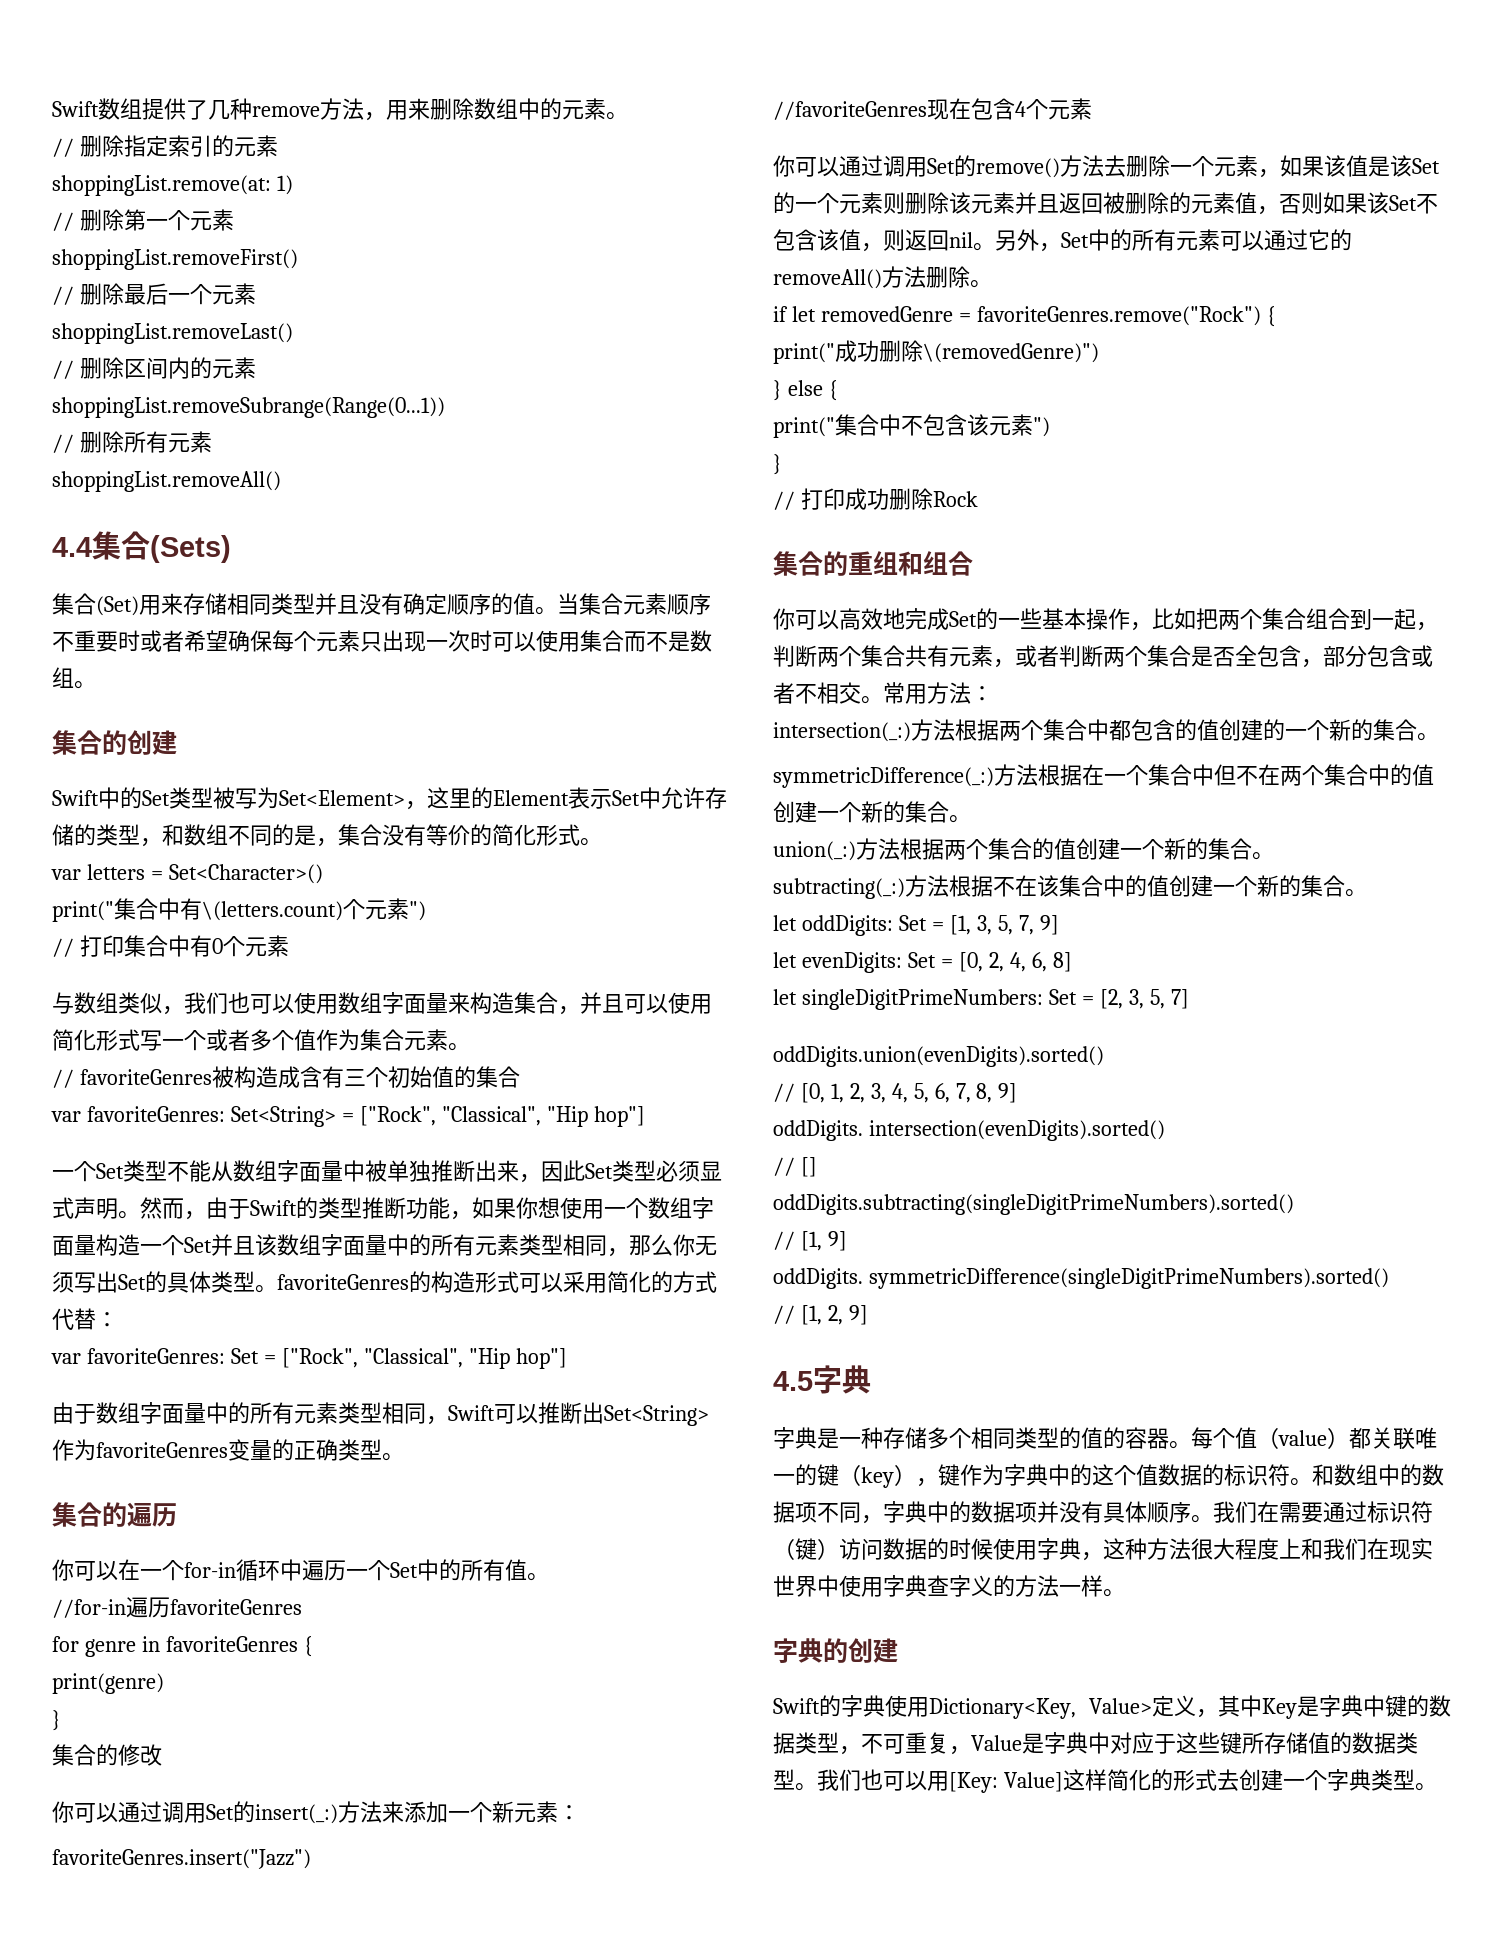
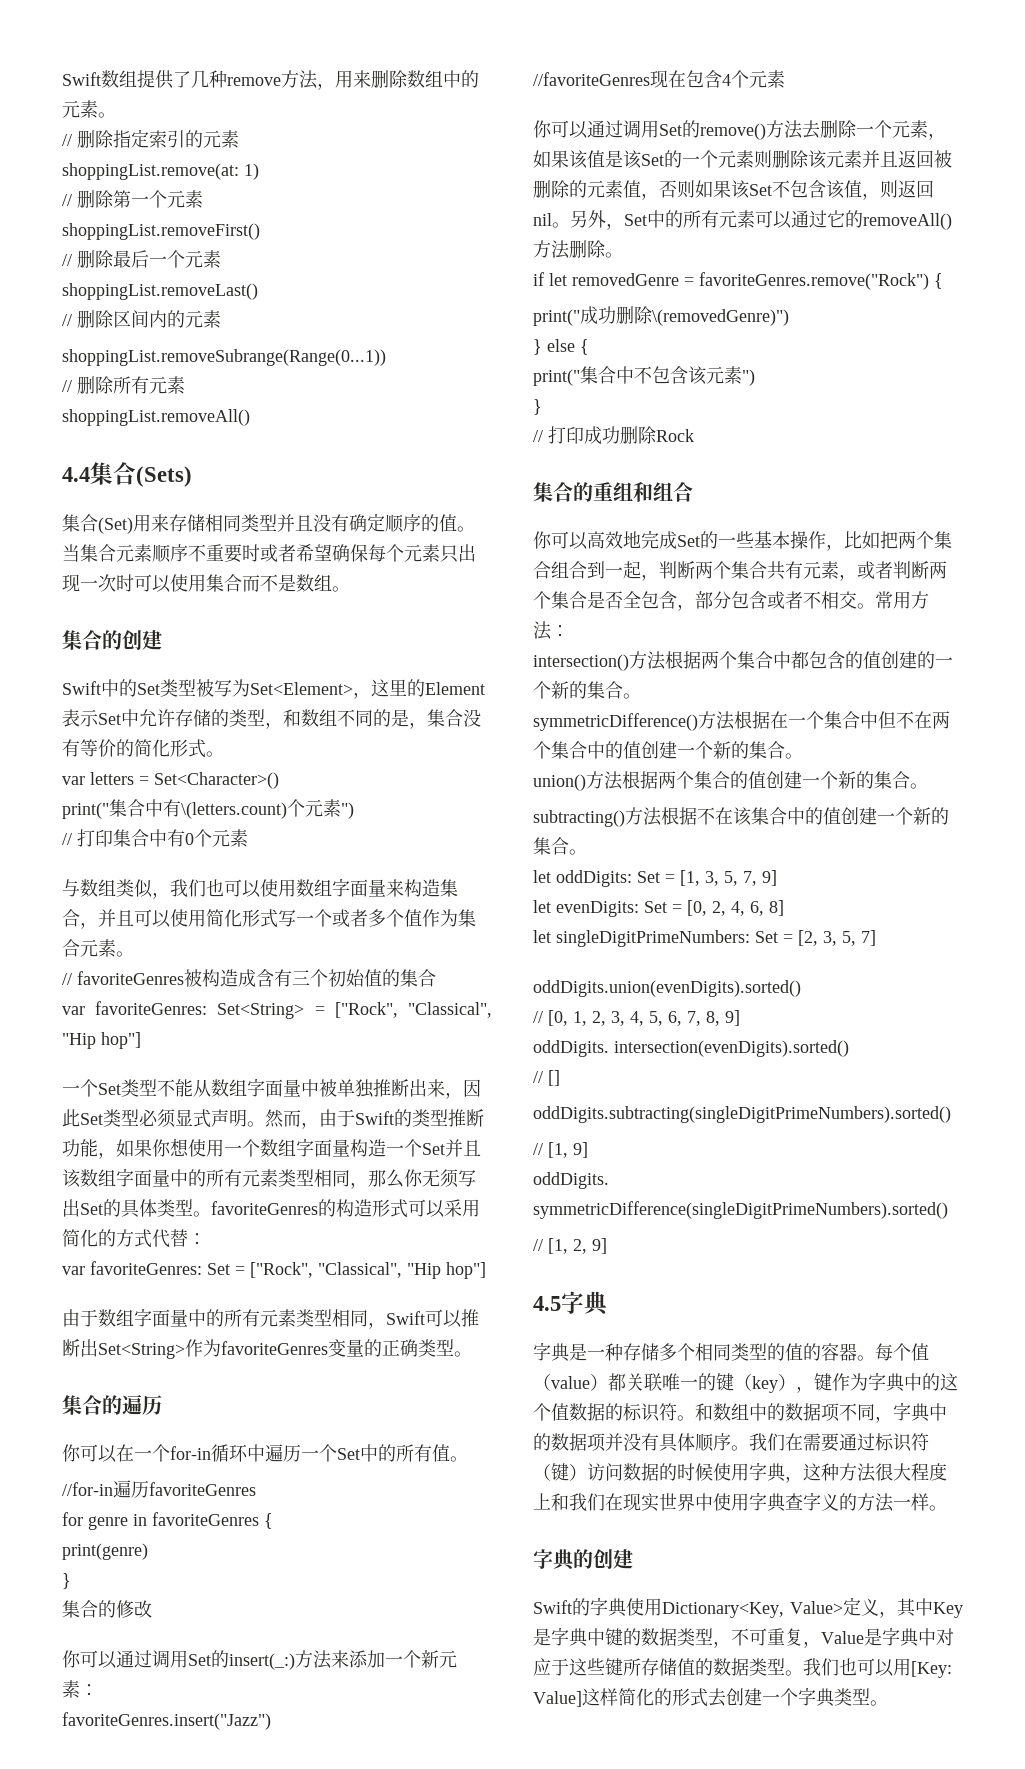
[773,722,911,742] intersection(_:) -> [533,654,629,671] intersection()
[773,767,994,788] symmetricDifference(_:) -> [533,713,698,731] symmetricDifference()
[773,841,856,861] union(_:) -> [533,774,586,791] union()
[773,878,905,899] subtracting(_:) -> [533,810,625,827] subtracting()

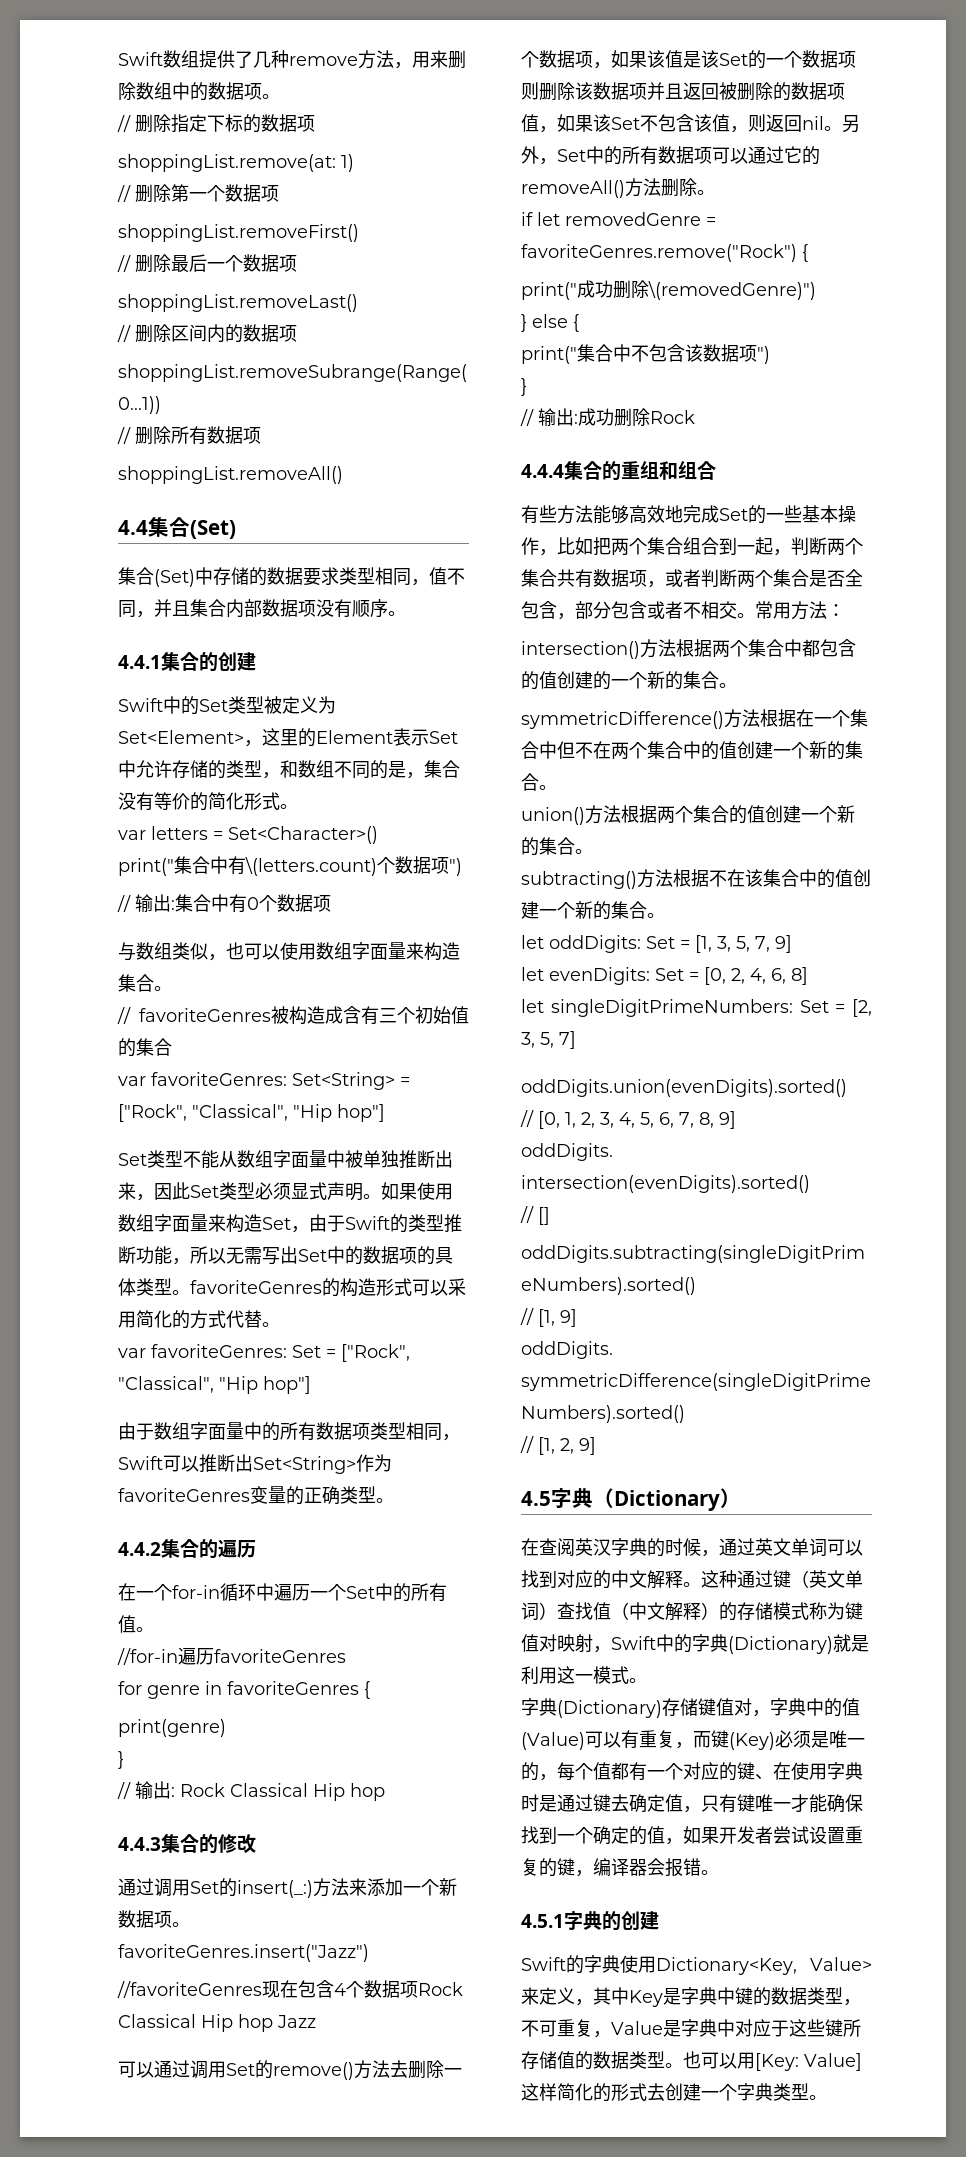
[62,100,98,118] 元素 -> [208,82,262,100] 数据项
[149,130,239,148] 索引的元素 -> [207,114,315,133] 下标的数据项
[167,190,203,208] 元素 -> [225,184,279,202] 数据项
[185,250,221,268] 元素 -> [243,254,297,272] 数据项
[185,310,221,328] 元素 -> [243,324,297,342] 数据项
[149,376,185,394] 元素 -> [207,426,261,444] 数据项
[136,466,192,487] [62,513,475,534] [62,544,476,563] [62,574,350,593] (Sets) // 集合(Set)用来存储相同类型并且没有确定顺序的值。当集合元素顺序不重要时或者希望确保每个元素只出现一次时可以使用集合而不是数组。 // -> [190,520,236,539] [118,567,465,587] [118,599,406,618] [118,655,161,669] (Set) // 集合(Set)中存储的数据要求类型相同，值不同，并且集合内部数据项没有顺序。 // 4.4.1
[214,680,232,697] 写 -> [282,696,318,714] 定义
[305,799,341,817] 元素 -> [395,856,449,874] 数据项
[77,829,113,847] 打印 -> [135,894,175,913] 输出:
[212,829,248,847] 元素 -> [277,894,331,912] 数据项
[170,879,206,897] 我们 -> (226, 957) none
[80,909,476,929] [62,939,116,957] ，并且可以使用简化形式写一个或者多个值作为集合元素 -> (154, 983) none
[62,1079,98,1097] 一个 -> (385, 1113) none
[265,1109,301,1128] 然而 -> [381,1182,453,1200] [118,1214,291,1233] 如果使用数组字面量来构造Set
[116,1138,481,1157] [62,1168,476,1189] [62,1199,103,1217] 如果你想使用一个数组字面量构造一个Set并且该数组字面量中的所有元素类型相同，那么你无须写出Set -> [190,1246,417,1265] 所以无需写出Set中的数据项
[188,1233,206,1245] ： -> [262,1322,280,1327] 。
[260,1309,296,1327] 元素 -> [316,1422,370,1440] 数据项
(472, 1354) none -> [118,1542,161,1556] 4.4.2
[62,1444,117,1463] 你可以 -> (256, 1549) none
(71, 1581) none -> [117,1781,385,1801] [118,1837,161,1851] // 输出: Rock Classical Hip hop // 4.4.3
[62,1650,117,1669] 你可以 -> (256, 1843) none
[439,1650,457,1668] [62,1680,98,1698] 元素： -> [118,1910,190,1928] 数据项。
[749,70,785,88] [533,120,552,138] 元素 // 你 -> [364,1980,463,1998] [118,2014,316,2032] 数据项Rock Classical Hip hop Jazz //
[892,120,928,138] 元素 -> [539,50,593,68] 数据项
[718,150,754,168] 元素 -> [802,50,856,68] 数据项
[826,150,862,168] 元素 -> [593,82,647,100] 数据项
[587,180,695,200] 元素值，否则 -> [791,82,845,100] [521,114,557,133] 数据项值，
[719,210,755,228] 元素 -> [658,146,712,164] 数据项
[706,366,742,384] 元素 -> [703,344,757,362] 数据项
[548,426,584,444] 打印 -> [538,408,578,427] 输出:
(694, 435) none -> [521,464,564,478] 4.4.4
[533,531,588,550] 你可以 -> [521,505,629,524] 有些方法能够
[803,561,839,579] 元素 -> [593,569,647,587] 数据项
[533,1342,929,1362] [533,1372,958,1393] [533,1402,947,1423] [533,1433,929,1452] [533,1462,947,1483] [533,1492,947,1512] // 字典是一种存储多个相同类型的值的容器。每个值（value）都关联唯一的键（key），键作为字典中的这个值数据的标识符。和数组中的数据项不同，字典中的数据项并没有具体顺序。我们在需要通过标识符（键）访问数据的时候使用字典，这种方法很大程度上和我们在现实世界中使用字典查字义的方法一样。 // -> [593,1488,741,1511] [521,1538,863,1557] [521,1570,863,1589] [521,1602,863,1621] [521,1634,869,1654] [521,1666,647,1684] [521,1698,860,1718] [521,1730,865,1750] [521,1762,863,1781] [521,1794,863,1813] [521,1826,863,1845] [521,1858,719,1877] [521,1914,564,1928] （Dictionary） // 在查阅英汉字典的时候，通过英文单词可以找到对应的中文解释。这种通过键（英文单词）查找值（中文解释）的存储模式称为键值对映射，Swift中的字典(Dictionary)就是利用这一模式。 // 字典(Dictionary)存储键值对，字典中的值(Value)可以有重复，而键(Key)必须是唯一的，每个值都有一个对应的键、在使用字典时是通过键去确定值，只有键唯一才能确保找到一个确定的值，如果开发者尝试设置重复的键，编译器会报错。 // 4.5.1
(843, 1607) none -> [521,1987,539,2005] 来
[803,1658,839,1676] 我们 -> (683, 2065) none

